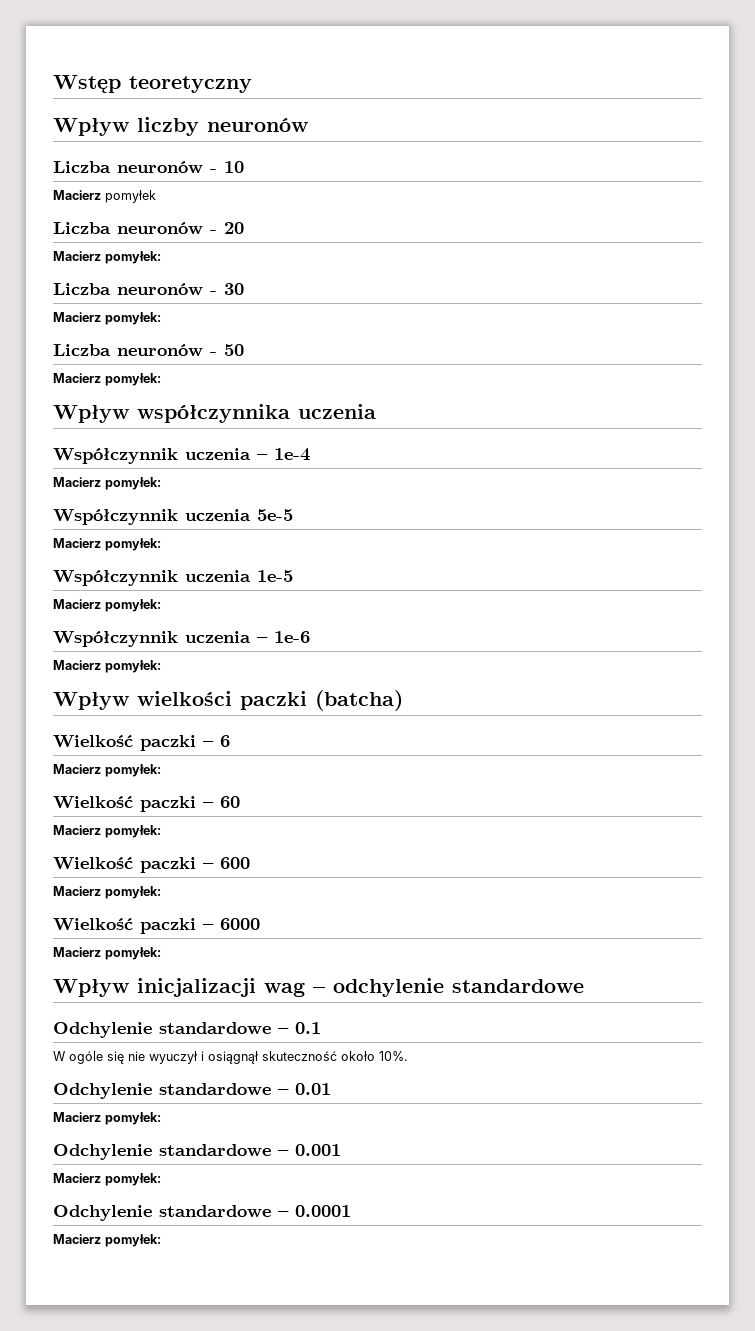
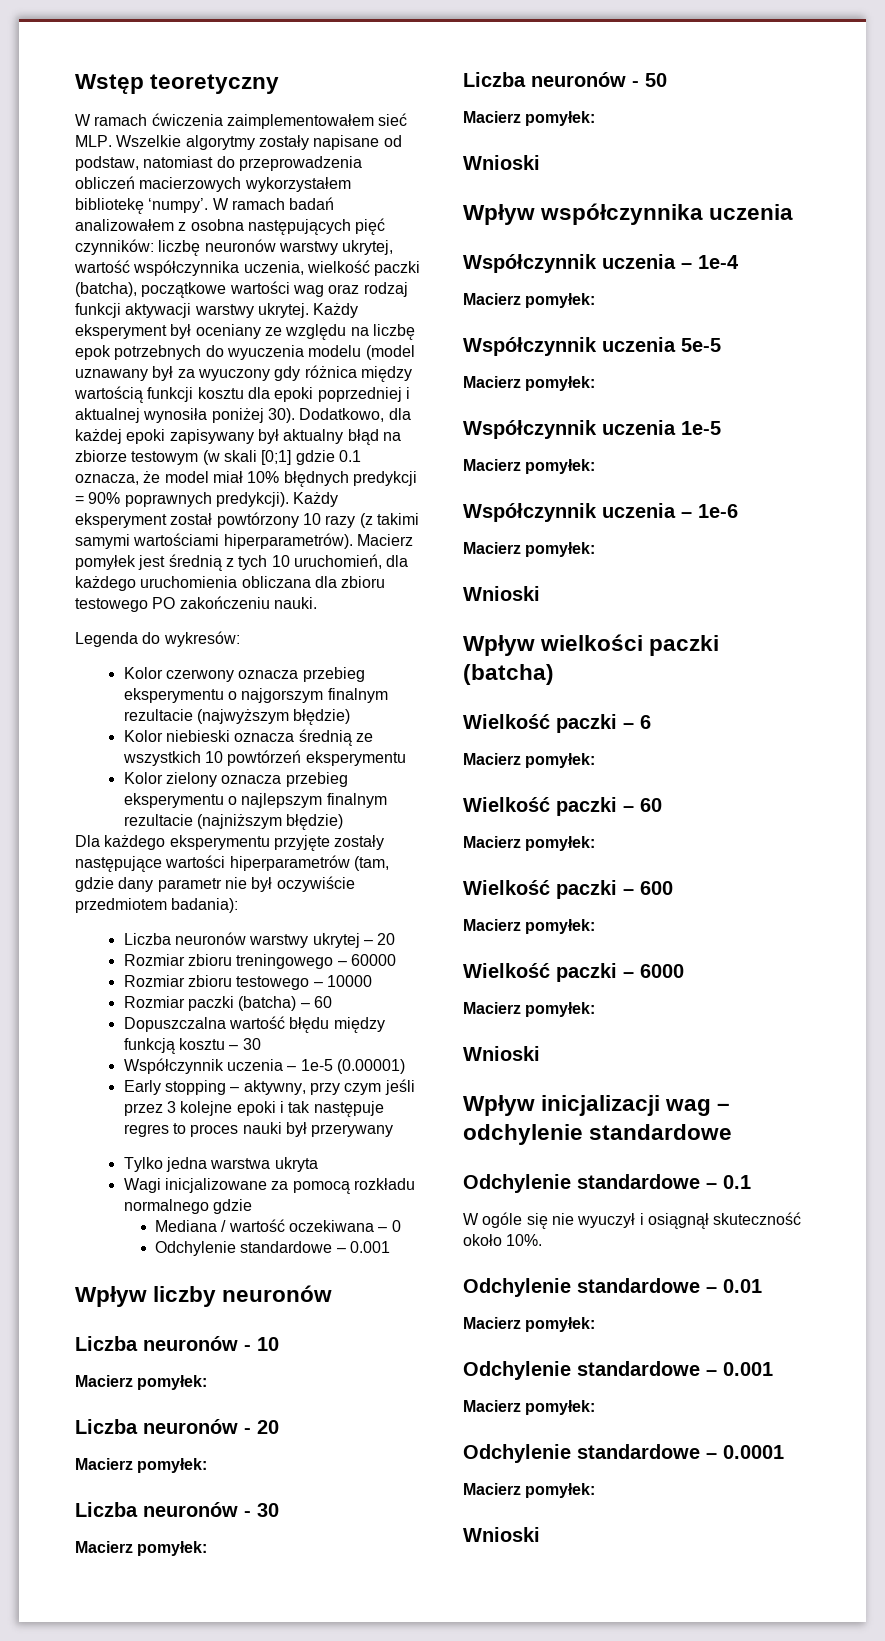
(252, 84) none -> [75,113,408,129] [75,135,402,150] [75,156,362,171] [75,176,351,192] [75,197,335,214] [75,218,386,235] [75,239,394,256] [74,260,421,276] [75,281,408,298] [75,303,359,318] [75,324,415,340] [75,345,415,360] [75,365,412,382] [74,386,410,403] [75,408,411,423] [75,429,401,445] [75,450,361,465] [75,471,417,487] [75,492,339,507] [75,512,419,528] [75,533,413,549] [75,554,409,571] [75,576,386,591] [75,596,317,612] [75,631,240,647] [123,667,365,682] [123,688,388,703] [123,709,351,725] [123,729,374,746] [122,750,406,766] [123,772,348,787] [123,793,387,808] [123,814,344,830] [75,835,385,851] [75,855,389,872] [75,876,355,892] [75,898,239,913] [123,932,396,948] [123,954,397,969] [123,975,373,990] [123,996,333,1011] [123,1016,385,1033] [123,1038,261,1054] [123,1058,406,1074] [123,1079,415,1095] [123,1101,384,1117] [123,1122,394,1137] [123,1157,318,1172] [123,1178,416,1194] [123,1199,253,1214] [154,1219,401,1232] [154,1241,390,1256] // W ramach ćwiczenia zaimplementowałem sieć MLP. Wszelkie algorytmy zostały napisane od podstaw, natomiast do przeprowadzenia obliczeń macierzowych wykorzystałem bibliotekę ‘numpy’. W ramach badań analizowałem z osobna następujących pięć czynników: liczbę neuronów warstwy ukrytej, wartość współczynnika uczenia, wielkość paczki (batcha), początkowe wartości wag oraz rodzaj funkcji aktywacji warstwy ukrytej. Każdy eksperyment był oceniany ze względu na liczbę epok potrzebnych do wyuczenia modelu (model uznawany był za wyuczony gdy różnica między wartością funkcji kosztu dla epoki poprzedniej i aktualnej wynosiła poniżej 30). Dodatkowo, dla każdej epoki zapisywany był aktualny błąd na zbiorze testowym (w skali [0;1] gdzie 0.1 oznacza, że model miał 10% błędnych predykcji = 90% poprawnych predykcji). Każdy eksperyment został powtórzony 10 razy (z takimi samymi wartościami hiperparametrów). Macierz pomyłek jest średnią z tych 10 uruchomień, dla każdego uruchomienia obliczana dla zbioru testowego PO zakończeniu nauki. // Legenda do wykresów: // Kolor czerwony oznacza przebieg eksperymentu o najgorszym finalnym rezultacie (najwyższym błędzie) // Kolor niebieski oznacza średnią ze wszystkich 10 powtórzeń eksperymentu // Kolor zielony oznacza przebieg eksperymentu o najlepszym finalnym rezultacie (najniższym błędzie) // Dla każdego eksperymentu przyjęte zostały następujące wartości hiperparametrów (tam, gdzie dany parametr nie był oczywiście przedmiotem badania): // Liczba neuronów warstwy ukrytej – 20 // Rozmiar zbioru treningowego – 60000 // Rozmiar zbioru testowego – 10000 // Rozmiar paczki (batcha) – 60 // Dopuszczalna wartość błędu między funkcją kosztu – 30 // Współczynnik uczenia – 1e-5 (0.00001) // Early stopping – aktywny, przy czym jeśli przez 3 kolejne epoki i tak następuje regres to proces nauki był przerywany // Tylko jedna warstwa ukryta // Wagi inicjalizowane za pomocą rozkładu normalnego gdzie // Mediana / wartość oczekiwana – 0 // Odchylenie standardowe – 0.001
[105,190,156,203] pomyłek -> [137,1375,208,1390] pomyłek:
(161, 379) none -> [463,155,540,170] // Wnioski
(161, 666) none -> [463,586,540,601] // Wnioski
(161, 953) none -> [463,1046,540,1061] // Wnioski
(161, 1240) none -> [463,1527,540,1542] // Wnioski

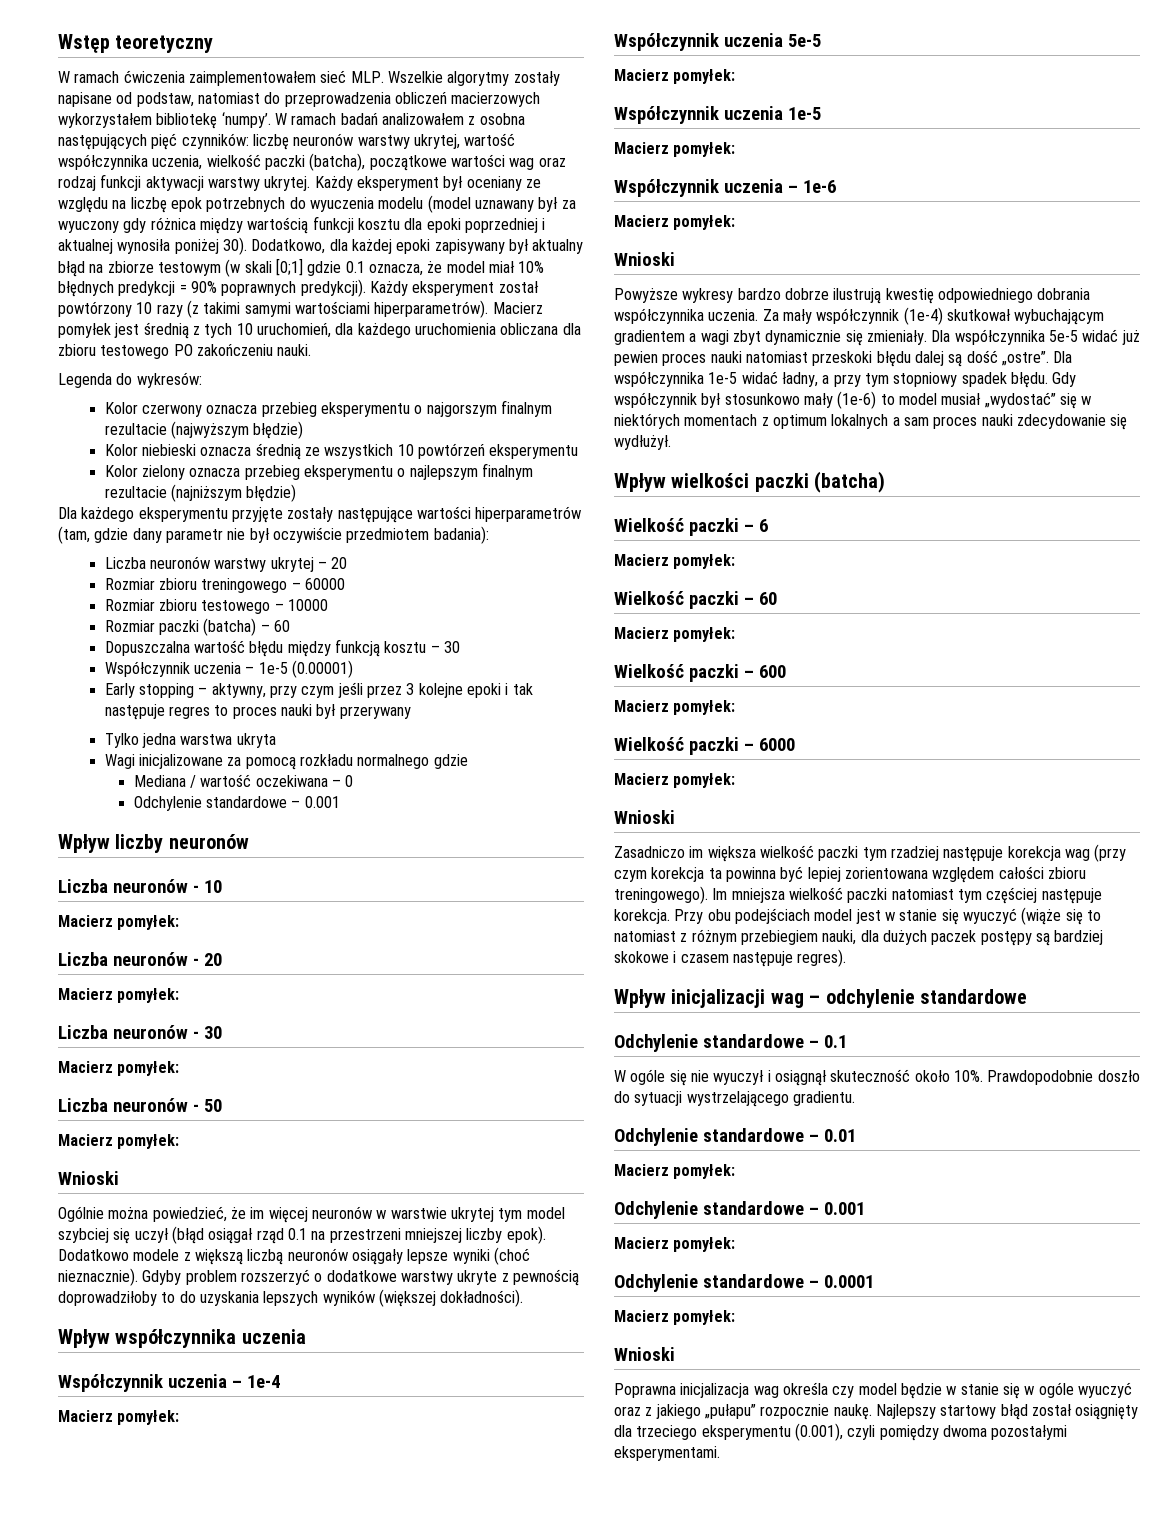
(540, 162) none -> [58,1206,565,1223] [58,1226,546,1244] [58,1247,530,1265] [58,1268,579,1286] [58,1289,524,1307] // Ogólnie można powiedzieć, że im więcej neuronów w warstwie ukrytej tym model szybciej się uczył (błąd osiągał rząd 0.1 na przestrzeni mniejszej liczby epok). Dodatkowo modele z większą liczbą neuronów osiągały lepsze wyniki (choć nieznacznie). Gdyby problem rozszerzyć o dodatkowe warstwy ukryte z pewnością doprowadziłoby to do uzyskania lepszych wyników (większej dokładności).
(540, 593) none -> [614,288,1091,304] [614,307,1105,325] [614,329,1140,346] [614,350,1073,367] [614,371,1077,388] [614,391,1092,409] [614,413,1128,430] [614,435,671,450] // Powyższe wykresy bardzo dobrze ilustrują kwestię odpowiedniego dobrania współczynnika uczenia. Za mały współczynnik (1e-4) skutkował wybuchającym gradientem a wagi zbyt dynamicznie się zmieniały. Dla współczynnika 5e-5 widać już pewien proces nauki natomiast przeskoki błędu dalej są dość „ostre”. Dla współczynnika 1e-5 widać ładny, a przy tym stopniowy spadek błędu. Gdy współczynnik był stosunkowo mały (1e-6) to model musiał „wydostać” się w niektórych momentach z optimum lokalnych a sam proces nauki zdecydowanie się wydłużył.
(540, 1053) none -> [614,844,1127,862] [614,866,1086,883] [614,886,1102,904] [614,907,1101,925] [614,929,1104,946] [614,949,847,967] // Zasadniczo im większa wielkość paczki tym rzadziej następuje korekcja wag (przy czym korekcja ta powinna być lepiej zorientowana względem całości zbioru treningowego). Im mniejsza wielkość paczki natomiast tym częściej następuje korekcja. Przy obu podejściach model jest w stanie się wyuczyć (wiąże się to natomiast z różnym przebiegiem nauki, dla dużych paczek postępy są bardziej skokowe i czasem następuje regres).
(543, 1240) none -> [987,1070,1140,1085] [614,1091,855,1107] Prawdopodobnie doszło do sytuacji wystrzelającego gradientu.
(540, 1534) none -> [614,1382,1132,1399] [614,1404,1139,1420] [614,1423,1068,1441] [614,1446,720,1461] // Poprawna inicjalizacja wag określa czy model będzie w stanie się w ogóle wyuczyć oraz z jakiego „pułapu” rozpocznie naukę. Najlepszy startowy błąd został osiągnięty dla trzeciego eksperymentu (0.001), czyli pomiędzy dwoma pozostałymi eksperymentami.

